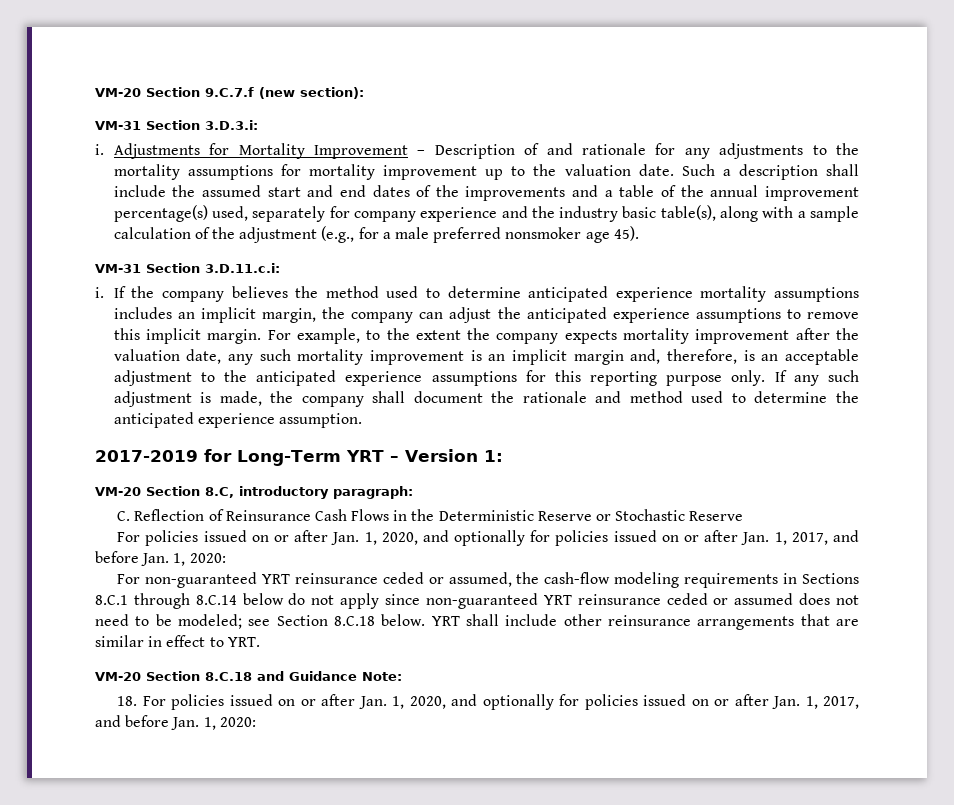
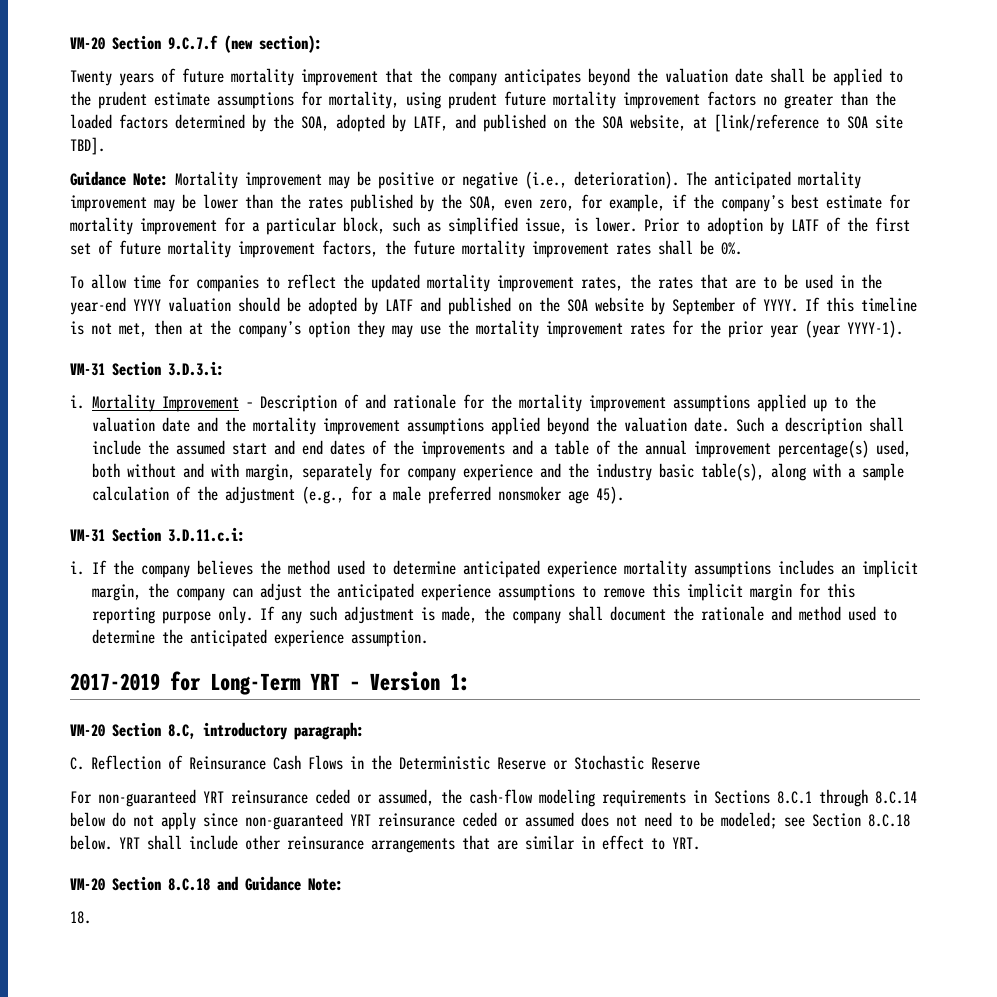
(364, 93) none -> [70,68,903,86] [70,91,896,109] [70,114,903,132] [70,137,105,155] [70,171,861,189] [70,194,911,212] [70,217,910,235] [70,240,742,258] [70,274,882,292] [70,297,917,315] [70,320,903,338] // Twenty years of future mortality improvement that the company anticipates beyond the valuation date shall be applied to the prudent estimate assumptions for mortality, using prudent future mortality improvement factors no greater than the loaded factors determined by the SOA, adopted by LATF, and published on the SOA website, at [link/reference to SOA site TBD]. // Guidance Note: Mortality improvement may be positive or negative (i.e., deterioration). The anticipated mortality improvement may be lower than the rates published by the SOA, even zero, for example, if the company’s best estimate for mortality improvement for a particular block, such as simplified issue, is lower. Prior to adoption by LATF of the first set of future mortality improvement factors, the future mortality improvement rates shall be 0%. // To allow time for companies to reflect the updated mortality improvement rates, the rates that are to be used in the year-end YYYY valuation should be adopted by LATF and published on the SOA website by September of YYYY. If this timeline is not met, then at the company’s option they may use the mortality improvement rates for the prior year (year YYYY-1).
[113,143,230,159] Adjustments for -> (84, 402) none
[684,143,859,159] [113,164,526,180] any adjustments to the mortality assumptions for mortality improvement up to -> [491,394,877,412] [92,417,590,435] the mortality improvement assumptions applied up to the valuation date and the mortality improvement assumptions applied beyond
(248, 213) none -> [92,463,296,481] both without and with margin,
[207,328,860,344] [113,349,860,365] [113,370,517,386] margin. For example, to the extent the company expects mortality improvement after the valuation date, any such mortality improvement is an implicit margin and, therefore, is an acceptable adjustment to the anticipated experience assumptions -> [750,584,793,601] margin
[117,530,859,546] [95,551,226,566] // For policies issued on or after Jan. 1, 2020, and optionally for policies issued on or after Jan. 1, 2017, and before Jan. 1, 2020: -> (700, 763) none
[142,694,860,710] [95,715,256,730] For policies issued on or after Jan. 1, 2020, and optionally for policies issued on or after Jan. 1, 2017, and before Jan. 1, 2020: -> (91, 917) none

